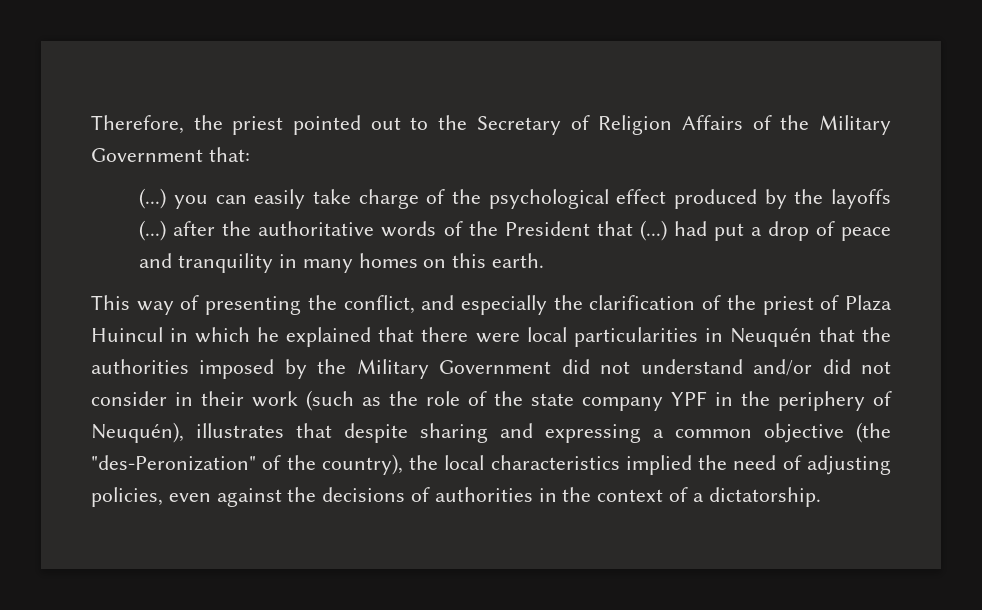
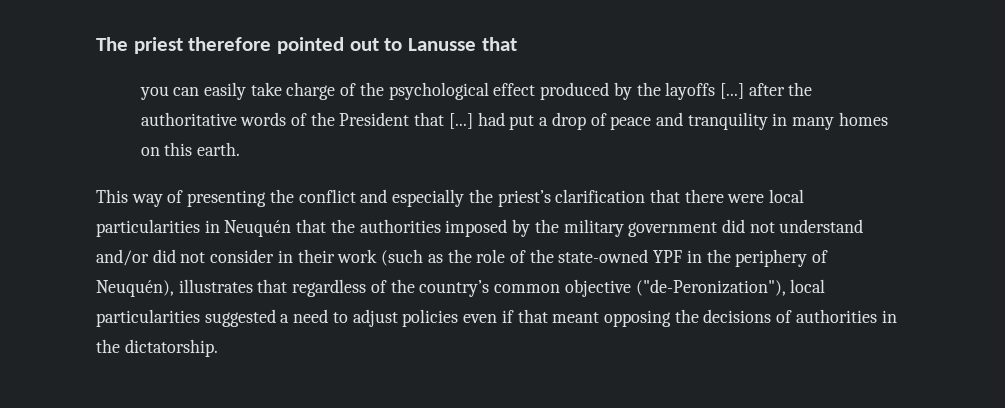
[91,115,891,135] [91,147,250,162] [139,188,167,209] Therefore, the priest pointed out to the Secretary of Religion Affairs of the Military Government that: // (...) -> [96,37,517,54] The priest therefore pointed out to Lanusse that //
[139,220,167,241] (...) -> [719,83,744,99] [...]
[639,220,667,241] (...) -> [448,113,473,129] [...]
[343,295,415,314] conflict, -> [298,189,356,203] conflict
[589,295,892,315] [91,327,372,347] clarification of the priest of Plaza Huincul in which he explained -> [497,189,646,207] priest’s clarification
[356,359,552,379] Military Government -> [563,219,718,237] military government
[531,393,663,411] state company -> [558,249,649,263] state-owned
[344,422,891,443] [91,454,891,475] [91,487,282,507] despite sharing and expressing a common objective (the "des-Peronization" of the country), the local characteristics implied the need of adjusting policies, even against -> [292,279,826,297] [96,309,671,327] regardless of the country’s common objective ("de-Peronization"), local particularities suggested a need to adjust policies even if that meant opposing
[597,487,704,502] context of a -> (120, 346) none

